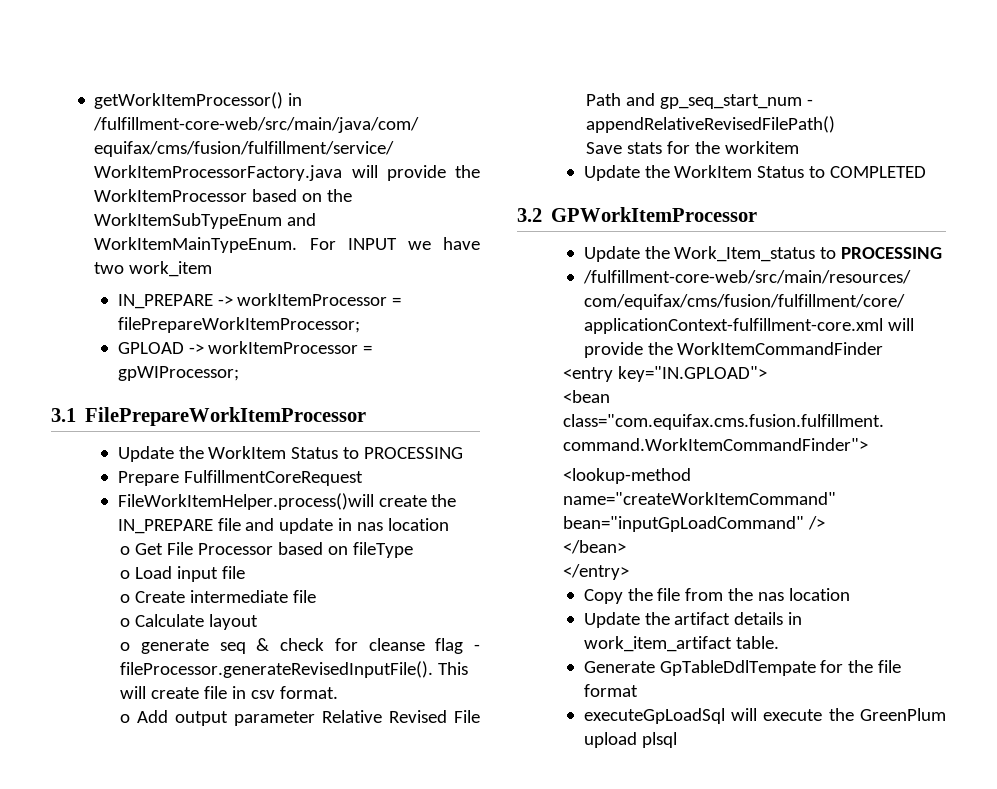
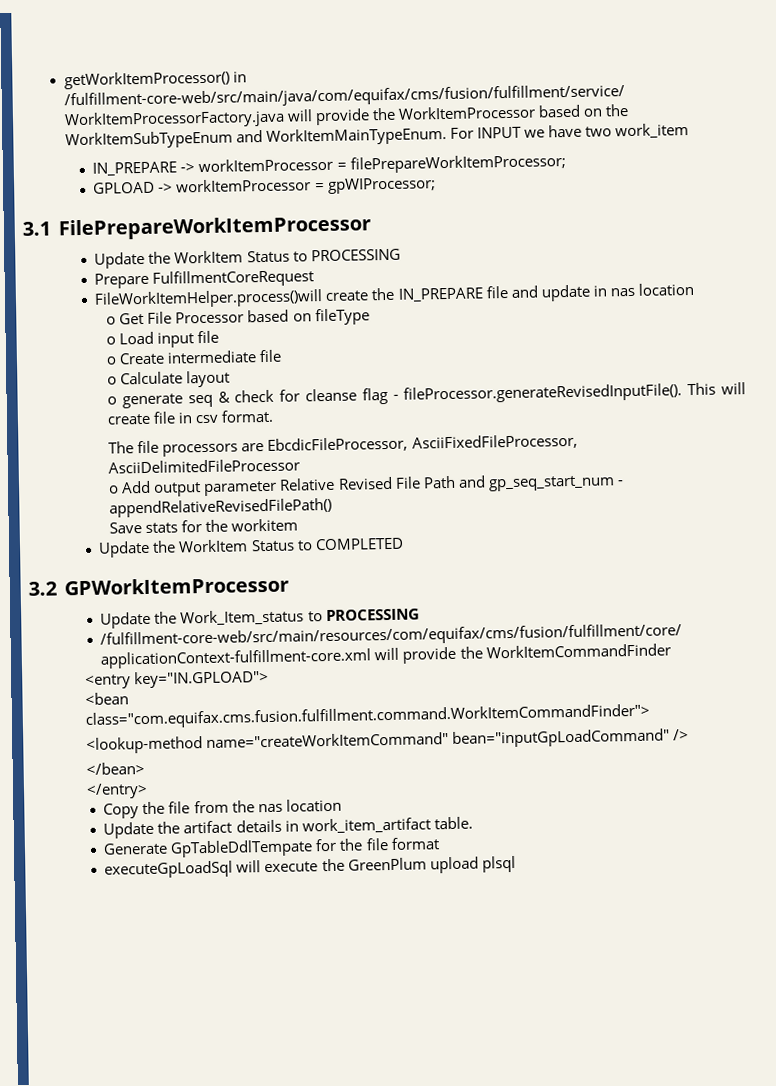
(339, 692) none -> [108,433,578,457] [108,458,301,474] // The file processors are EbcdicFileProcessor, AsciiFixedFileProcessor, AsciiDelimitedFileProcessor

